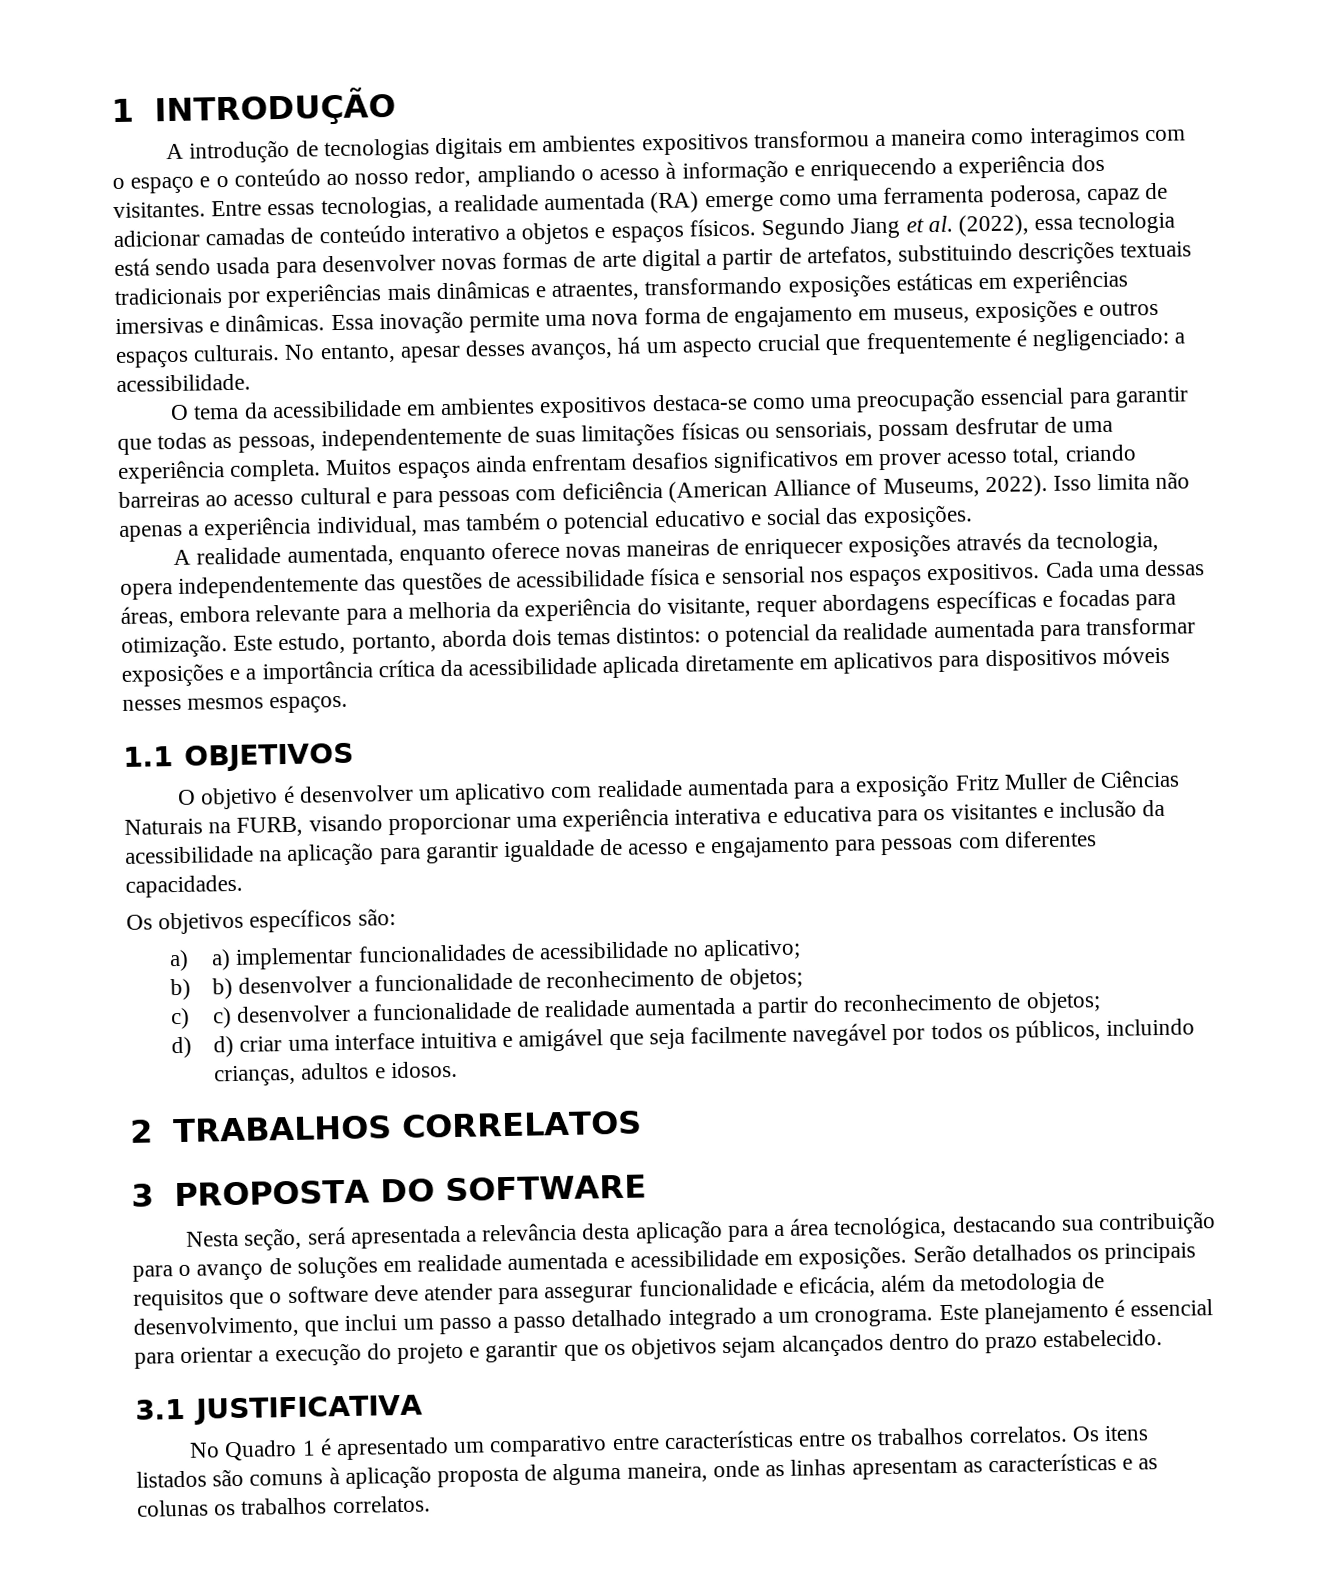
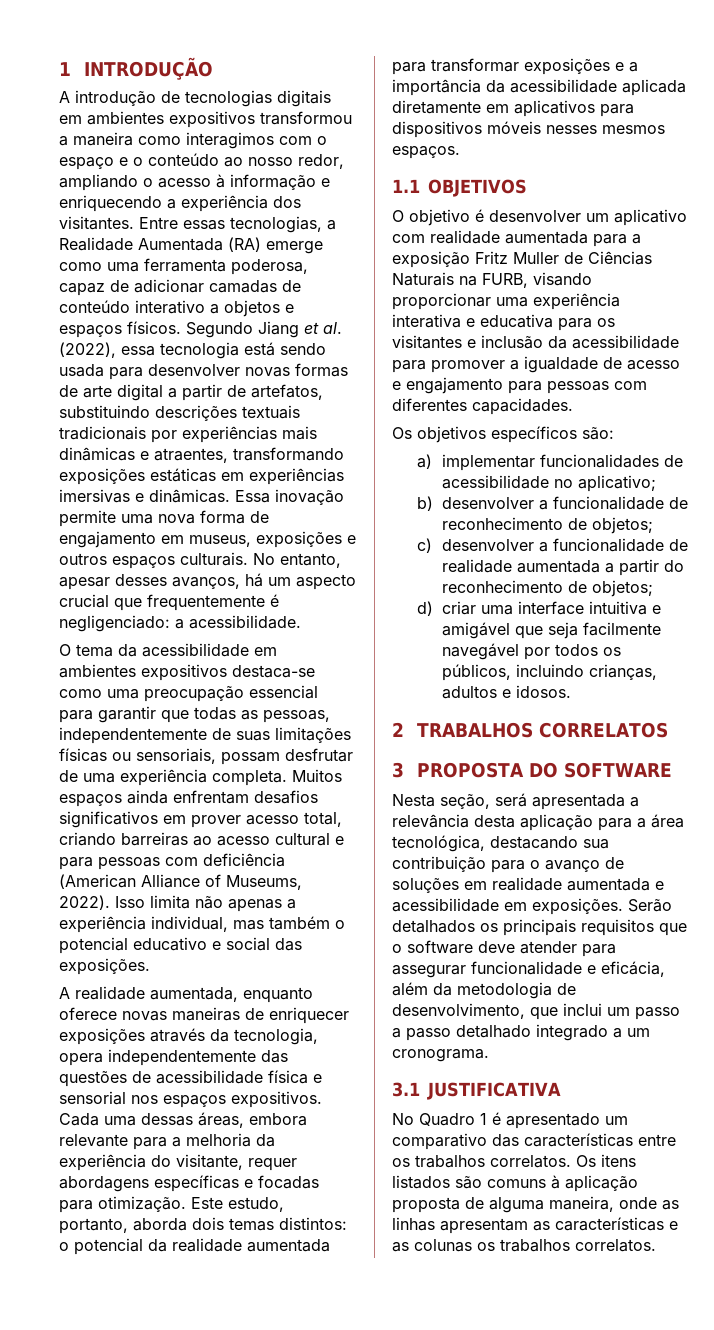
[454,192,646,212] realidade aumentada -> [59,237,223,251] Realidade Aumentada
[377,659,435,678] crítica -> (481, 87) none
[259,842,499,866] na aplicação para garantir -> [392,360,519,373] para promover a
[211,949,232,971] a) -> (432, 461) none
[212,977,234,1000] b) -> (433, 503) none
[212,1007,233,1029] c) -> (432, 545) none
[213,1035,235,1058] d) -> (433, 608) none
[938,1299,1214,1325] [134,1329,1164,1369] Este planejamento é essencial para orientar a execução do projeto e garantir que os objetivos sejam alcançados dentro do prazo estabelecido. -> (489, 1055) none
[611,1435,660,1451] entre -> [492,1134,519,1147] das

